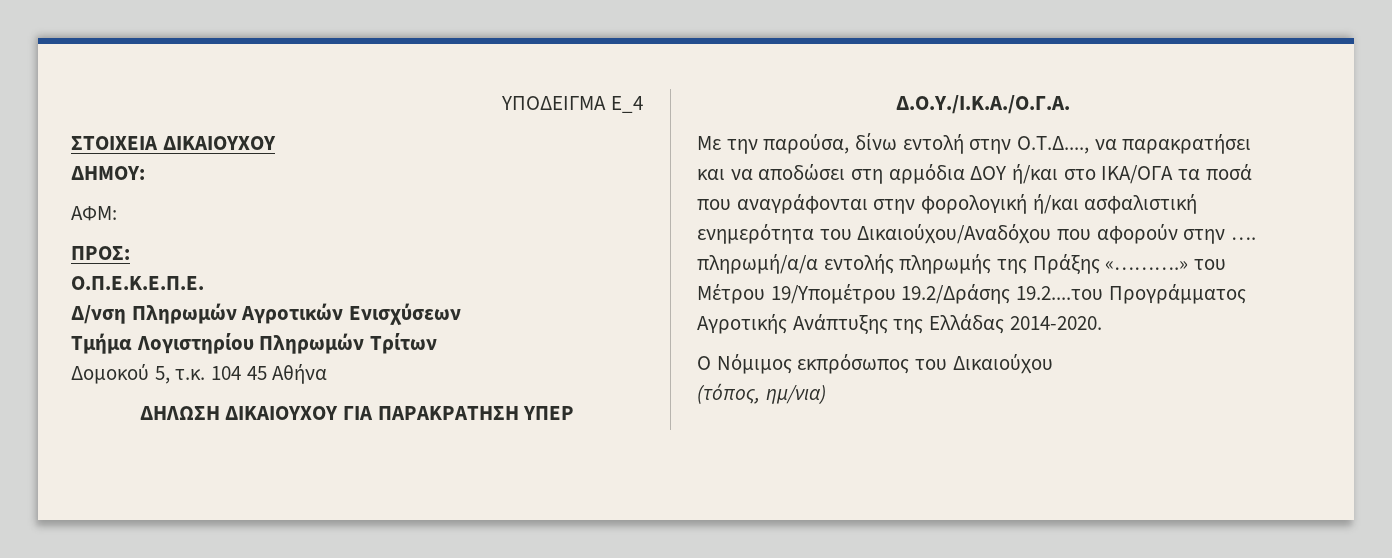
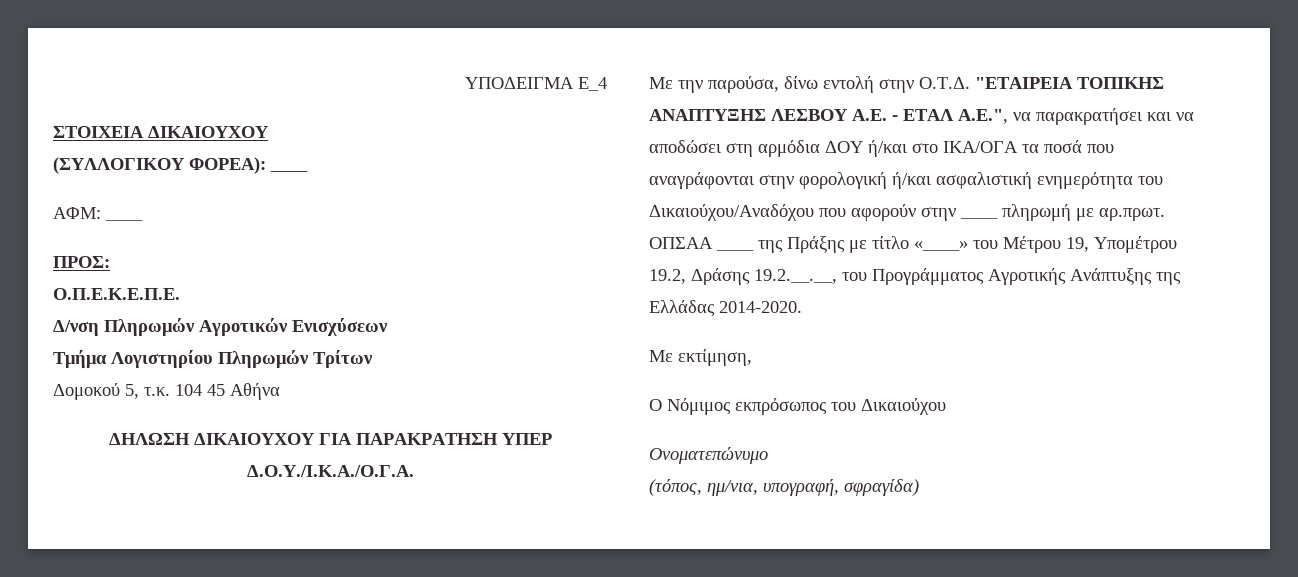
[71,166,145,180] ΔΗΜΟΥ: -> [53,157,308,174] (ΣΥΛΛΟΓΙΚΟΥ ΦΟΡΕΑ): ____
(117, 213) none -> [105,219,143,221] ____
[1017,136,1090,154] Ο.Τ.Δ...., -> [919,77,1164,89] [649,109,1008,124] Ο.Τ.Δ. "ΕΤΑΙΡΕΙΑ ΤΟΠΙΚΗΣ ΑΝΑΠΤΥΞΗΣ ΛΕΣΒΟΥ Α.Ε. - ΕΤΑΛ Α.Ε.",
[1231,237,1257,240] [697,254,1227,275] [697,284,1104,304] …. πληρωμή/α/α εντολής πληρωμής της Πράξης «……….» του Μέτρου 19/Υπομέτρου 19.2/Δράσης 19.2....του -> [960,204,1165,221] [649,237,713,249] [716,236,1177,253] [649,268,867,285] ____ πληρωμή με αρ.πρωτ. ΟΠΣΑΑ ____ της Πράξης με τίτλο «____» του Μέτρου 19, Υπομέτρου 19.2, Δράσης 19.2.__.__, του
(1102, 323) none -> [649,349,752,366] // Με εκτίμηση,
(1053, 364) none -> [649,447,768,464] // Ονοματεπώνυμο
[765,384,826,404] ημ/νια) -> [707,479,919,496] ημ/νια, υπογραφή, σφραγίδα)

